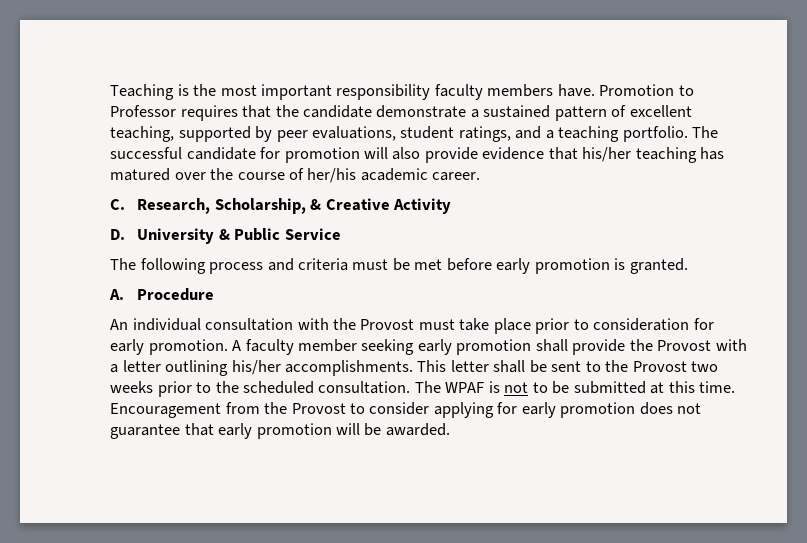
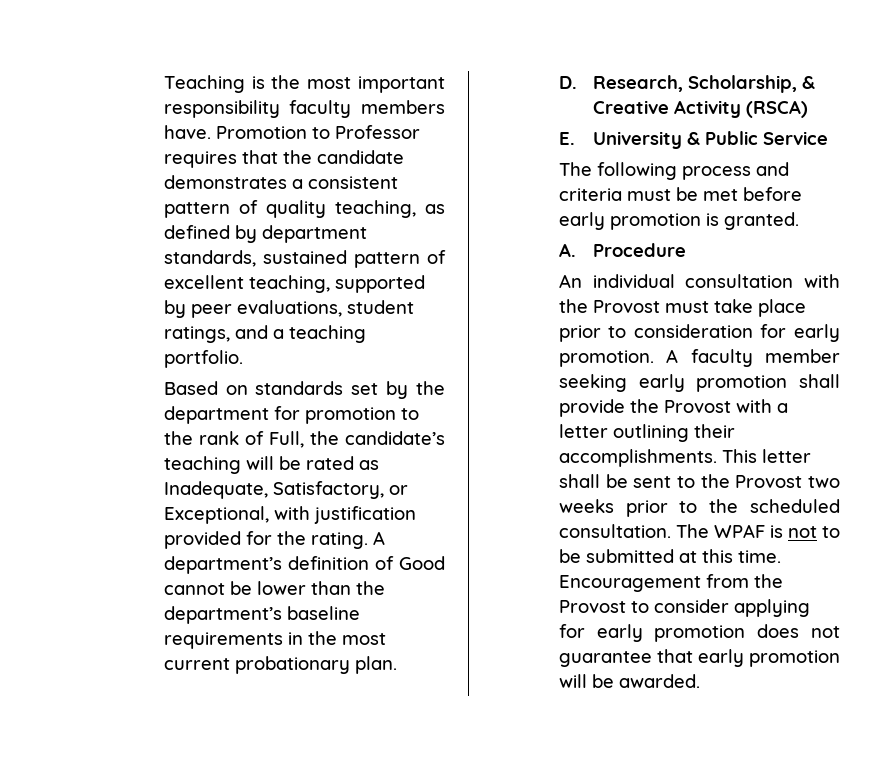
[376,105,479,118] demonstrate a -> [163,175,398,189] [163,200,445,218] [163,225,367,243] [163,250,256,267] demonstrates a consistent pattern of quality teaching, as defined by department standards,
[692,126,719,138] [110,147,725,163] [110,168,481,183] [110,199,126,210] The successful candidate for promotion will also provide evidence that his/her teaching has matured over the course of her/his academic career. // C. -> [163,381,445,399] [163,406,419,424] [163,431,445,448] [163,456,379,474] [163,481,408,499] [163,506,416,524] [163,531,385,549] [163,556,445,574] [163,581,385,595] [163,606,360,624] [163,631,386,649] [163,656,397,674] [558,76,577,89] // Based on standards set by the department for promotion to the rank of Full, the candidate’s teaching will be rated as Inadequate, Satisfactory, or Exceptional, with justification provided for the rating. A department’s definition of Good cannot be lower than the department’s baseline requirements in the most current probationary plan. // D.
[110,229,126,240] // D. -> [745,100,808,118] [558,132,575,145] (RSCA) // E.
[231,360,281,375] his/her -> [693,424,735,438] their

